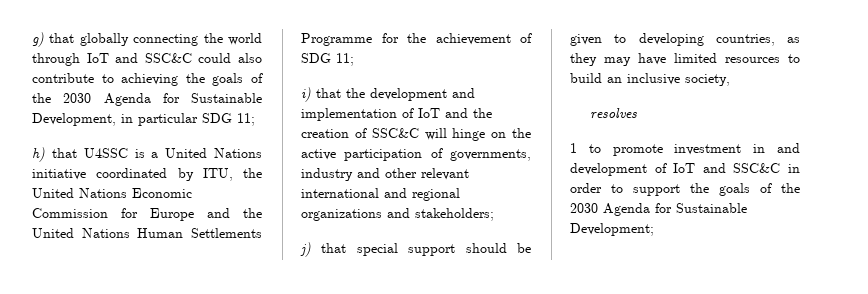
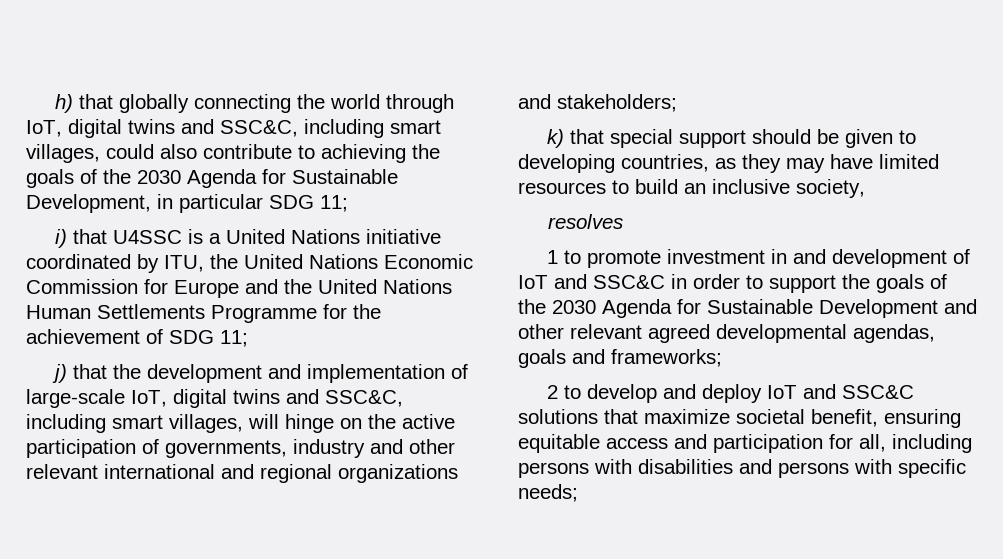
[32,32,44,47] g) -> [55,94,74,113] h)
[86,53,192,63] IoT and SSC&C -> [26,119,441,138] [26,144,100,163] IoT, digital twins and SSC&C, including smart villages,
[32,147,45,162] h) -> [55,229,68,248] i)
[301,87,311,102] i) -> [52,364,68,383] j)
[418,108,492,118] [301,128,419,138] IoT and the creation of SSC&C -> [26,389,403,408] [26,414,243,433] large-scale IoT, digital twins and SSC&C, including smart villages,
[300,242,311,257] j) -> [547,129,565,148] k)
[570,223,654,236] Development; -> [819,299,977,318] [518,324,935,343] [518,349,722,368] [547,384,915,403] [518,409,961,428] [518,434,972,453] [518,459,966,478] [518,484,578,502] Development and other relevant agreed developmental agendas, goals and frameworks; // 2 to develop and deploy IoT and SSC&C solutions that maximize societal benefit, ensuring equitable access and participation for all, including persons with disabilities and persons with specific needs;

